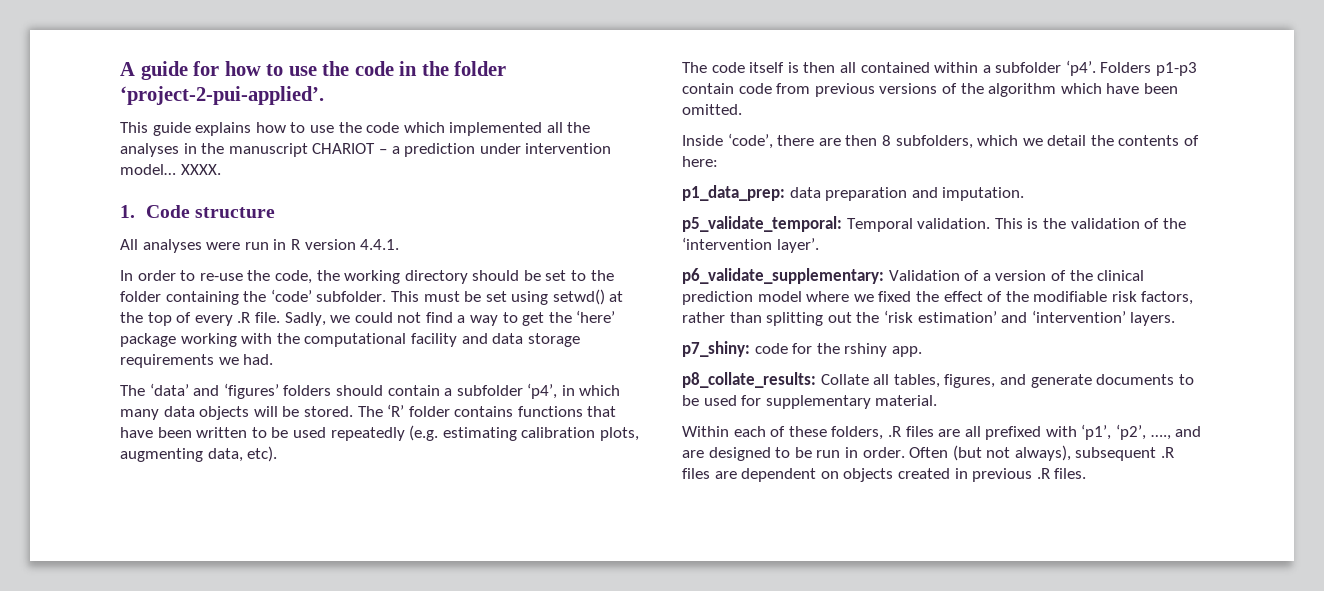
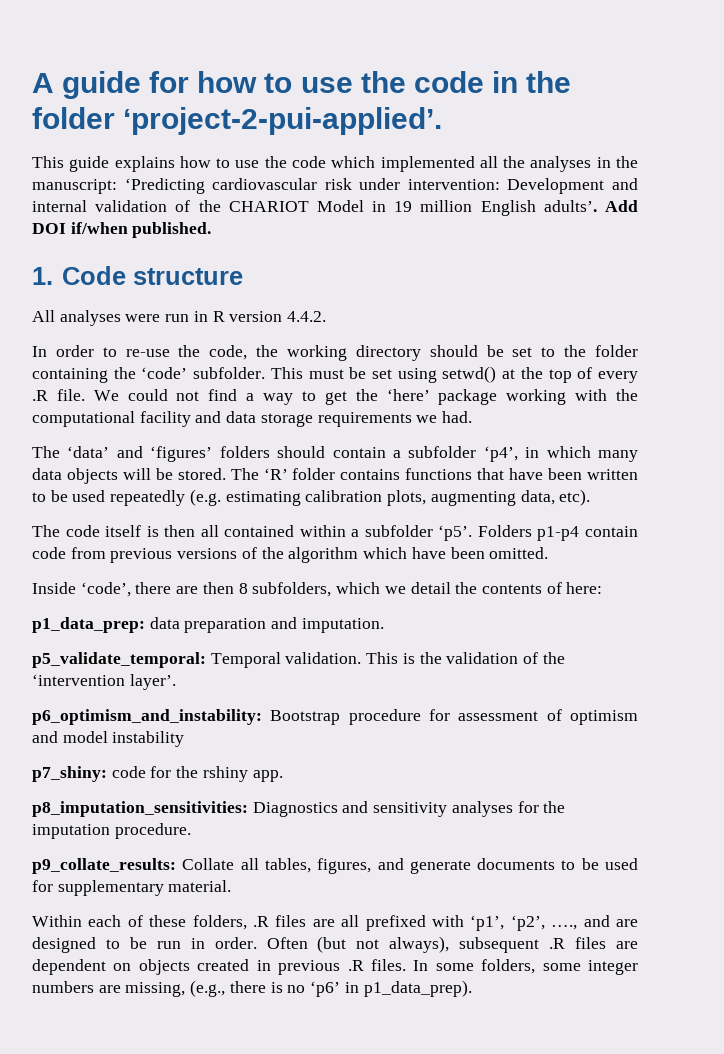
[228,143,612,157] [120,164,221,175] manuscript CHARIOT – a prediction under intervention model… XXXX. -> [32,178,638,194] [32,200,638,216] [32,222,212,238] manuscript: ‘Predicting cardiovascular risk under intervention: Development and internal validation of the CHARIOT Model in 19 million English adults’. Add DOI if/when published.
[360,239,400,250] 4.4.1. -> [287,311,327,322] 4.4.2.
[284,312,351,326] Sadly, we -> [93,390,119,401] We
[1065,60,1198,76] ‘p4’. Folders p1-p3 -> [438,525,580,541] ‘p5’. Folders p1-p4
[682,268,1145,284] [682,291,1194,305] [682,310,1176,326] p6_validate_supplementary: Validation of a version of the clinical prediction model where we fixed the effect of the modifiable risk factors, rather than splitting out the ‘risk estimation’ and ‘intervention’ layers. -> [32,709,638,725] [32,731,185,747] p6_optimism_and_instability: Bootstrap procedure for assessment of optimism and model instability
[682,372,816,388] p8_collate_results: -> [32,801,566,817] [32,823,191,839] [32,858,176,874] p8_imputation_sensitivities: Diagnostics and sensitivity analyses for the imputation procedure. // p9_collate_results:
(1087, 473) none -> [413,959,638,975] [32,980,472,997] In some folders, some integer numbers are missing, (e.g., there is no ‘p6’ in p1_data_prep).

